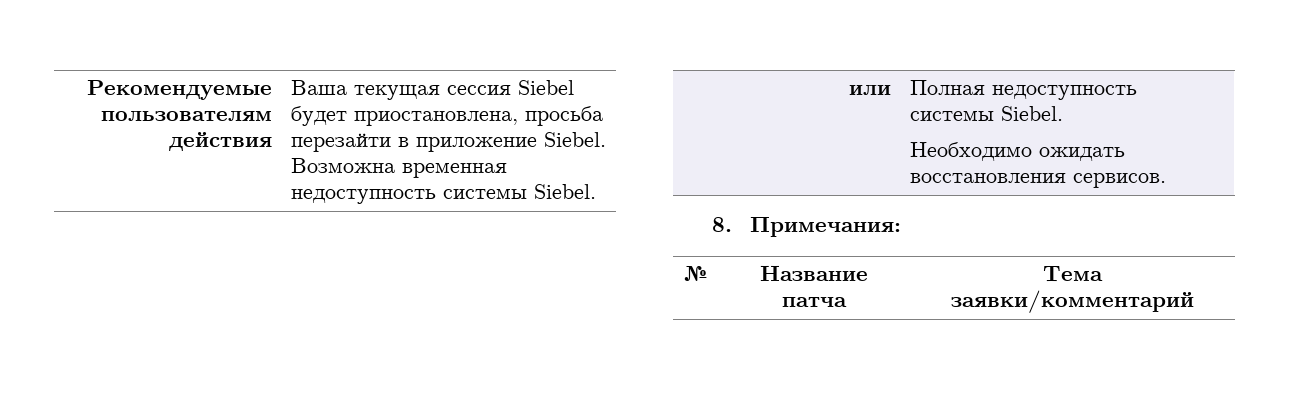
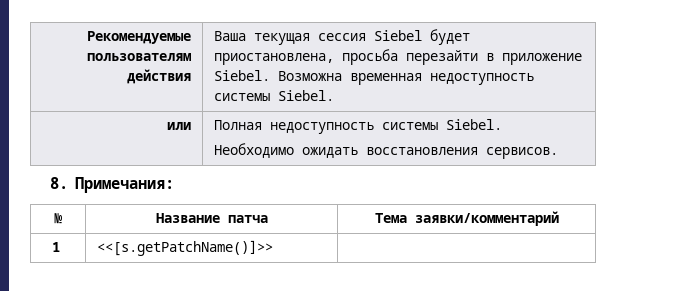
(1194, 301) none -> [51,242,60,252] [96,240,273,256] // 1 | <<[s.getPatchName()]>> |

